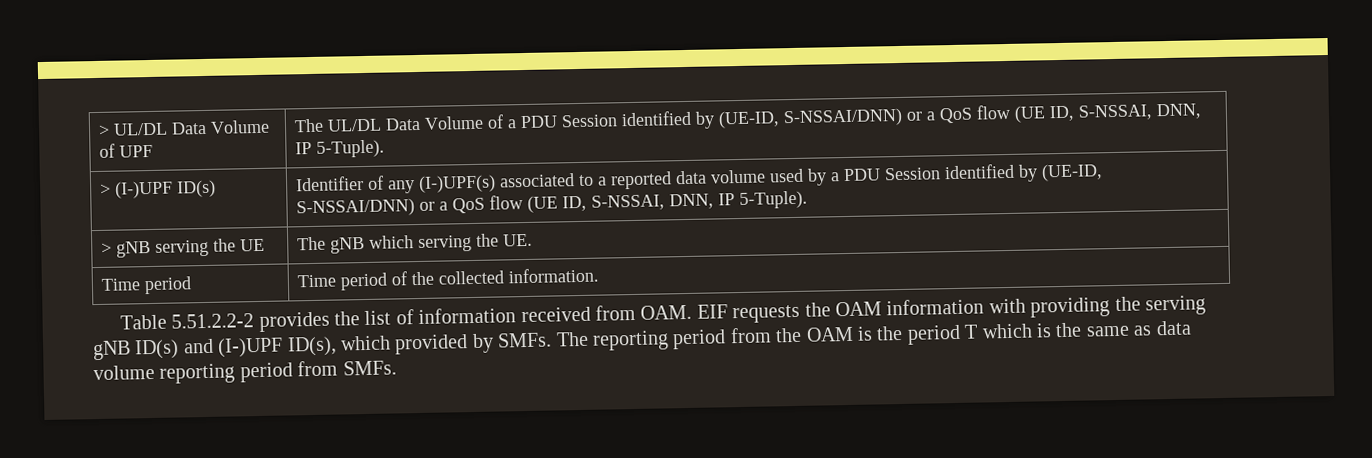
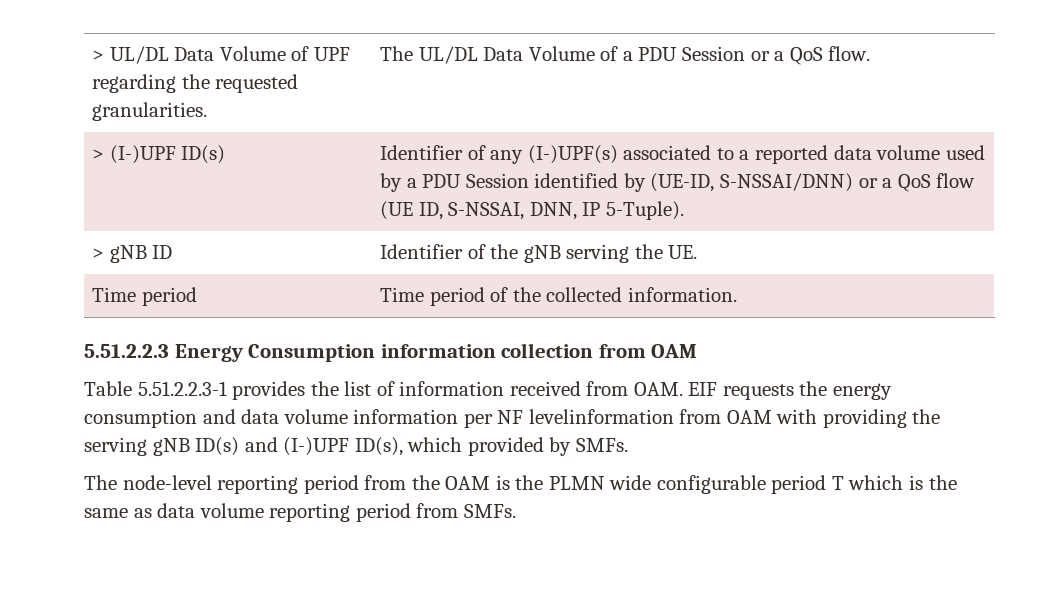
(153, 151) none -> [92,74,299,93] [92,102,208,121] regarding the requested granularities.
[620,103,1202,129] [294,139,385,158] identified by (UE-ID, S-NSSAI/DNN) or a QoS flow (UE ID, S-NSSAI, DNN, IP 5-Tuple). -> [750,46,871,65] or a QoS flow.
[154,238,265,257] [296,235,414,254] serving the UE | The gNB which -> [152,245,173,259] [380,244,561,263] ID | Identifier of the gNB
(599, 275) none -> [84,343,698,362] // 5.51.2.2.3 Energy Consumption information collection from OAM
[171,313,255,329] 5.51.2.2-2 -> [137,381,227,396] 5.51.2.2.3-1
[834,298,985,317] OAM information -> [832,383,892,400] [84,409,772,428] energy consumption and data volume information per NF levelinformation from OAM
[555,331,589,347] The -> [84,475,212,490] // The node-level
(904, 333) none -> [548,475,766,494] PLMN wide configurable

